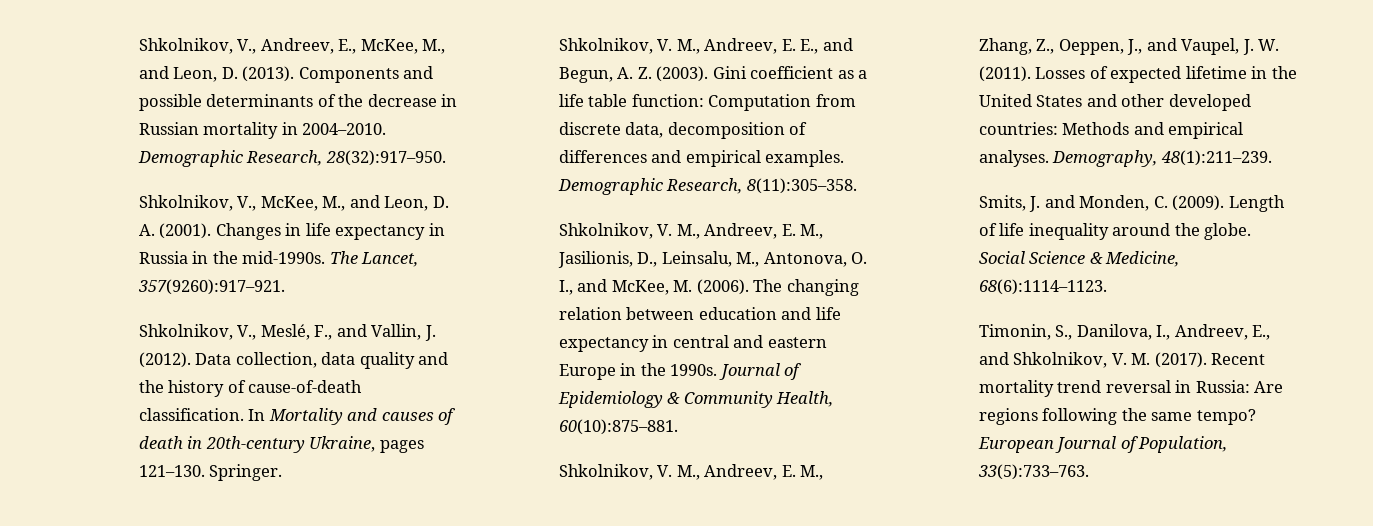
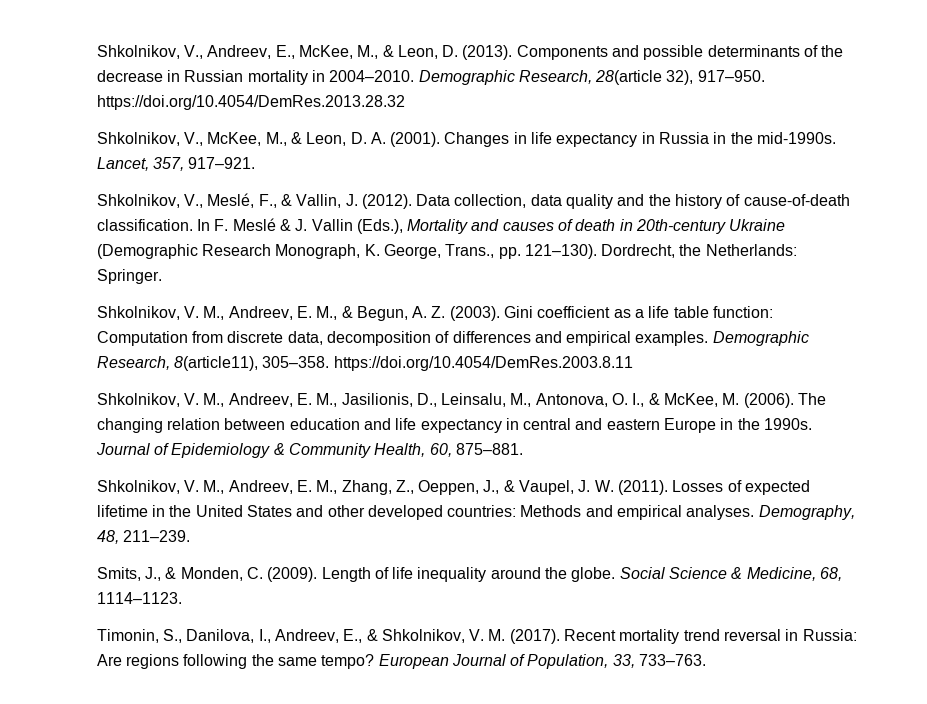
[138,66,169,79] and -> [382,45,394,57] &
[325,150,446,166] 28(32):917–950. -> [595,70,765,85] [96,95,405,110] 28(article 32), 917–950. https://doi.org/10.4054/DemRes.2013.28.32
[349,195,380,208] and -> [290,132,302,144] &
[329,251,419,267] [137,279,285,295] The Lancet, 357(9260):917–921. -> [96,157,256,171] Lancet, 357, 917–921.
[336,324,367,337] and -> [280,194,292,206] &
(266, 415) none -> [214,218,403,234] F. Meslé & J. Vallin (Eds.),
[309,436,424,453] [138,465,205,477] Ukraine, pages 121–130. -> [729,219,786,231] [96,244,797,259] Ukraine (Demographic Research Monograph, K. George, Trans., pp. 121–130). Dordrecht, the Netherlands:
[800,38,853,54] E., and -> [316,306,353,320] M., &
[746,178,857,194] 8(11):305–358. -> [173,356,633,371] 8(article11), 305–358. https://doi.org/10.4054/DemRes.2003.8.11
[577,279,608,292] and -> [648,393,660,405] &
[558,419,678,435] 60(10):875–881. -> [429,443,523,457] 60, 875–881.
[1146,38,1177,51] and -> [503,480,515,492] &
[1160,150,1272,166] 48(1):211–239. -> [96,530,190,544] 48, 211–239.
[1029,195,1075,212] J. and -> [144,567,177,581] J., &
[978,279,1107,295] 68(6):1114–1123. -> [820,567,843,581] [96,592,182,604] 68, 1114–1123.
[978,352,1009,365] and -> [366,629,378,641] &
[977,464,1089,480] 33(5):733–763. -> [612,654,707,668] 33, 733–763.

